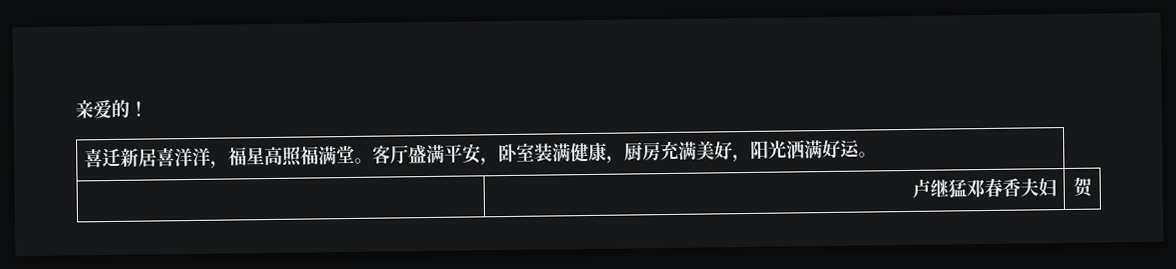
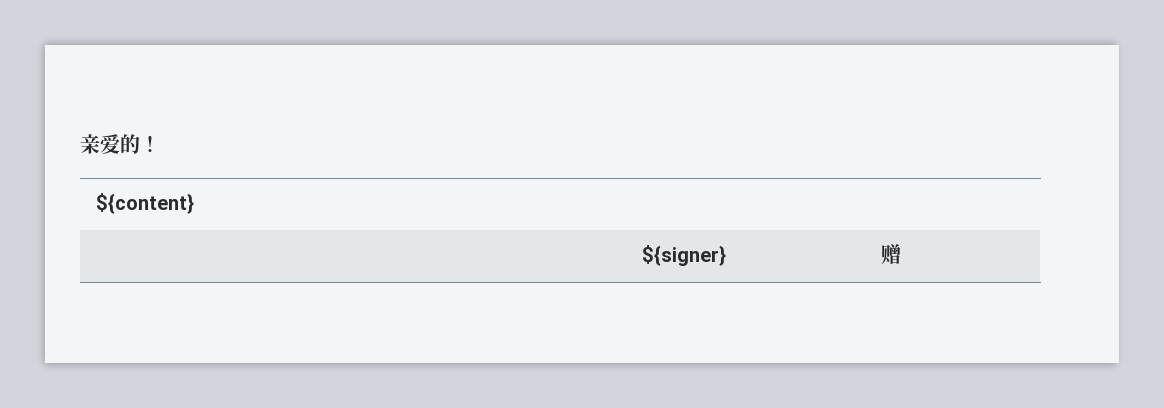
[84,139,878,169] [911,178,1057,198] [1072,176,1094,197] 喜迁新居喜洋洋，福星高照福满堂。客厅盛满平安，卧室装满健康，厨房充满美好，阳光洒满好运。 // | 卢继猛邓春香夫妇 | 贺 -> [95,193,194,214] [642,245,727,266] [881,244,901,264] ${content} // ${signer} | 赠

